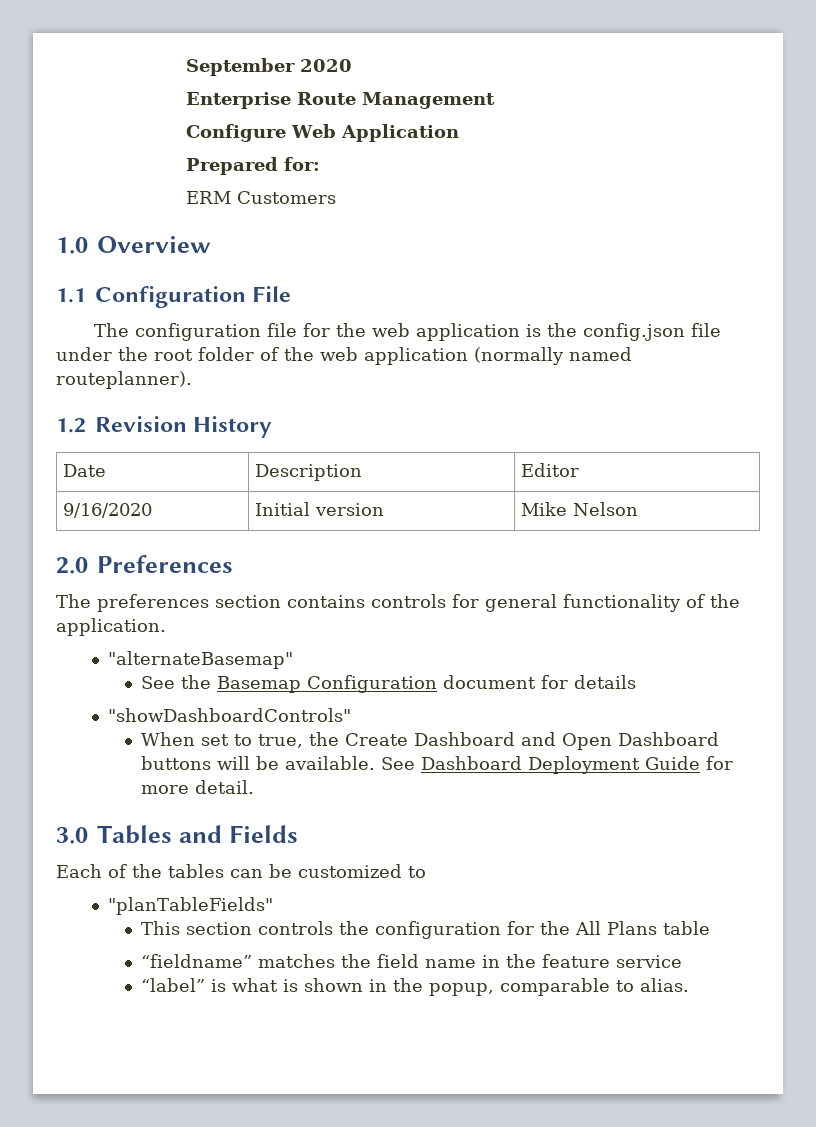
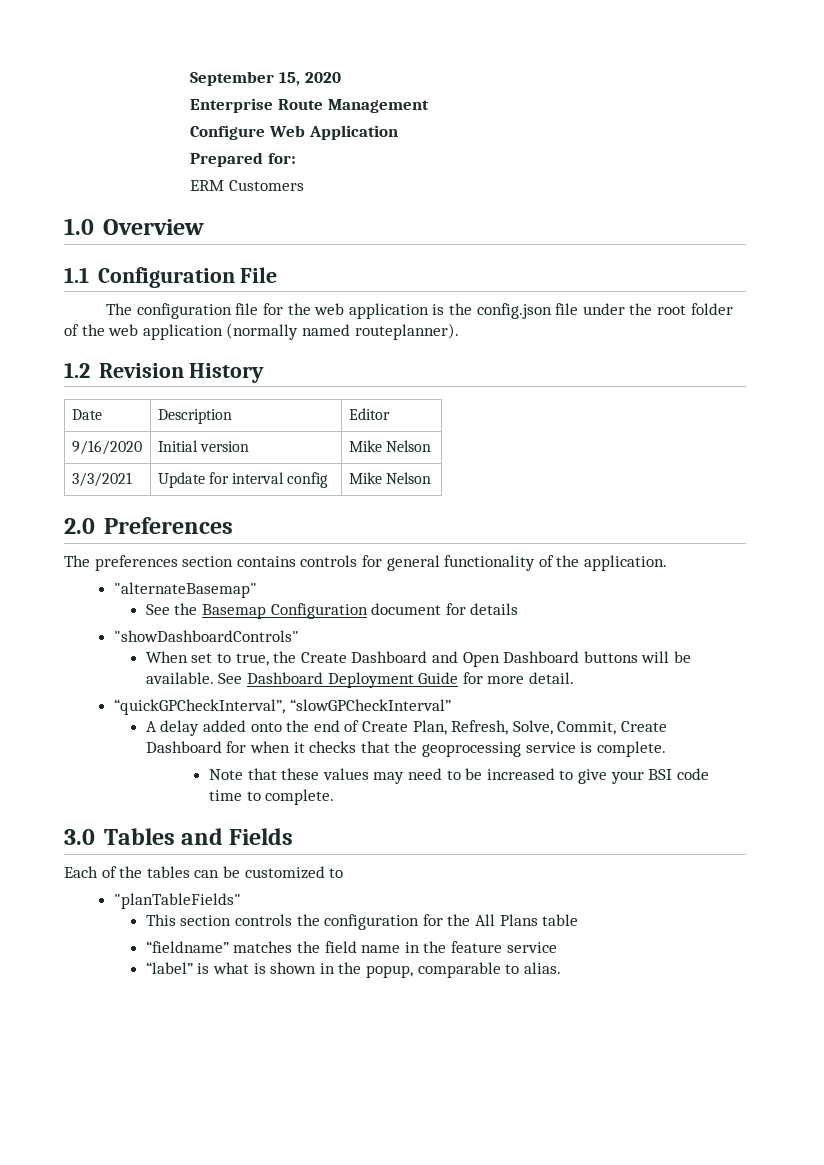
(295, 67) none -> [278,72,300,86] 15,
(639, 509) none -> [71,472,132,487] [157,472,329,488] [348,472,432,484] // 3/3/2021 | Update for interval config | Mike Nelson
(254, 787) none -> [114,699,451,715] [145,720,667,736] [145,741,666,757] [209,768,709,784] [209,789,335,805] // “quickGPCheckInterval”, “slowGPCheckInterval” // A delay added onto the end of Create Plan, Refresh, Solve, Commit, Create Dashboard for when it checks that the geoprocessing service is complete. // Note that these values may need to be increased to give your BSI code time to complete.

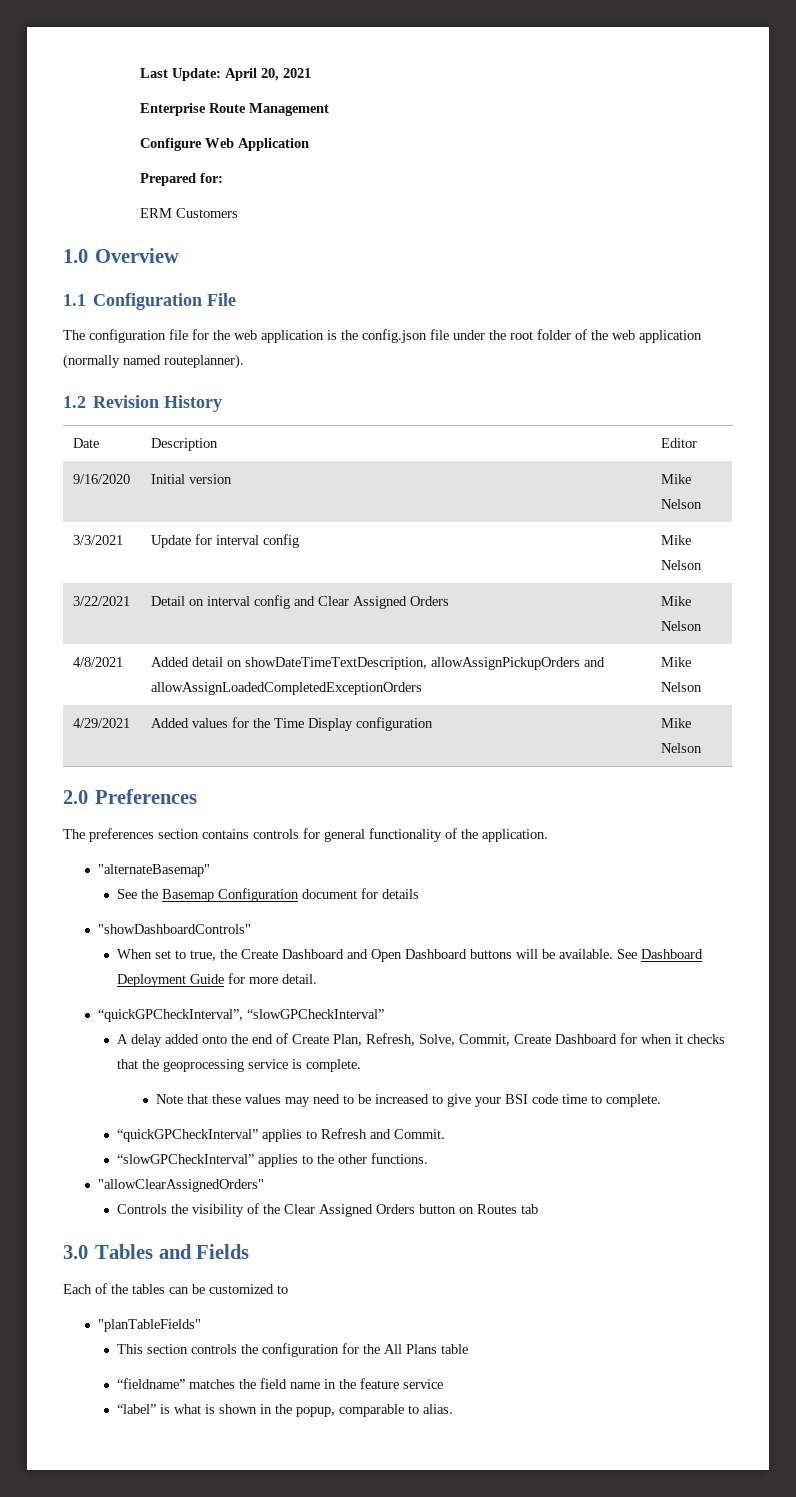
[190,71,341,86] September 15, 2020 -> [140,68,312,81] Last Update: April 20, 2021
(432, 478) none -> [73,596,131,606] [151,595,450,609] [661,596,692,606] [661,621,703,631] [73,657,124,667] [151,657,606,670] [151,682,423,695] [661,657,692,667] [661,682,703,692] [73,718,131,728] [151,717,434,731] [661,718,692,728] [661,743,703,753] // 3/22/2021 | Detail on interval config and Clear Assigned Orders | Mike Nelson // 4/8/2021 | Added detail on showDateTimeTextDescription, allowAssignPickupOrders and allowAssignLoadedCompletedExceptionOrders | Mike Nelson // 4/29/2021 | Added values for the Time Display configuration | Mike Nelson
(335, 797) none -> [117,1128,446,1142] [117,1153,429,1167] [98,1179,265,1192] [117,1203,539,1217] // “quickGPCheckInterval” applies to Refresh and Commit. // “slowGPCheckInterval” applies to the other functions. // "allowClearAssignedOrders" // Controls the visibility of the Clear Assigned Orders button on Routes tab

